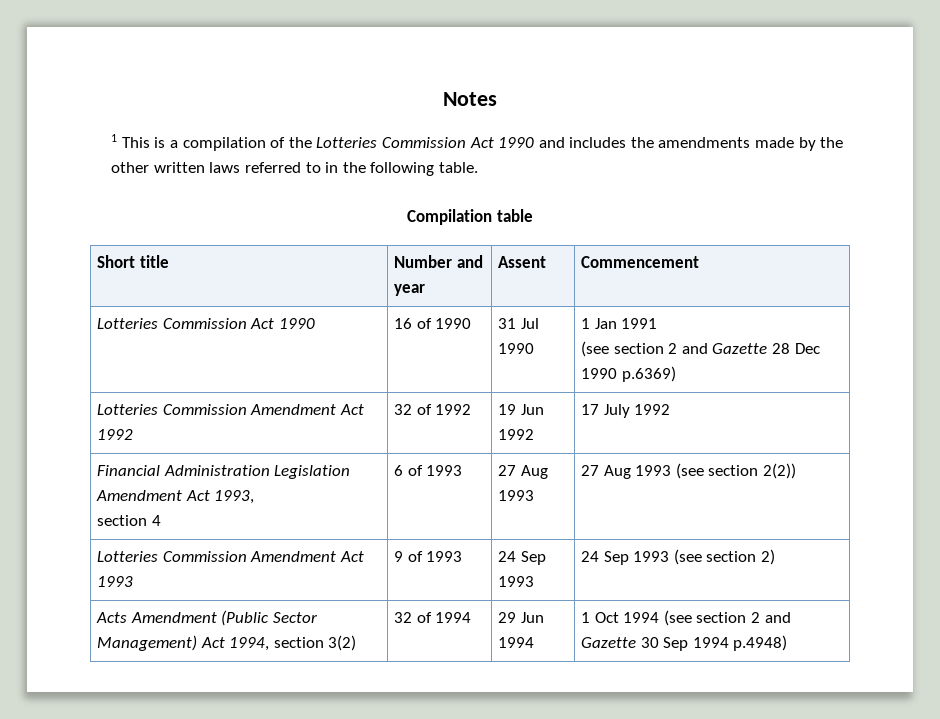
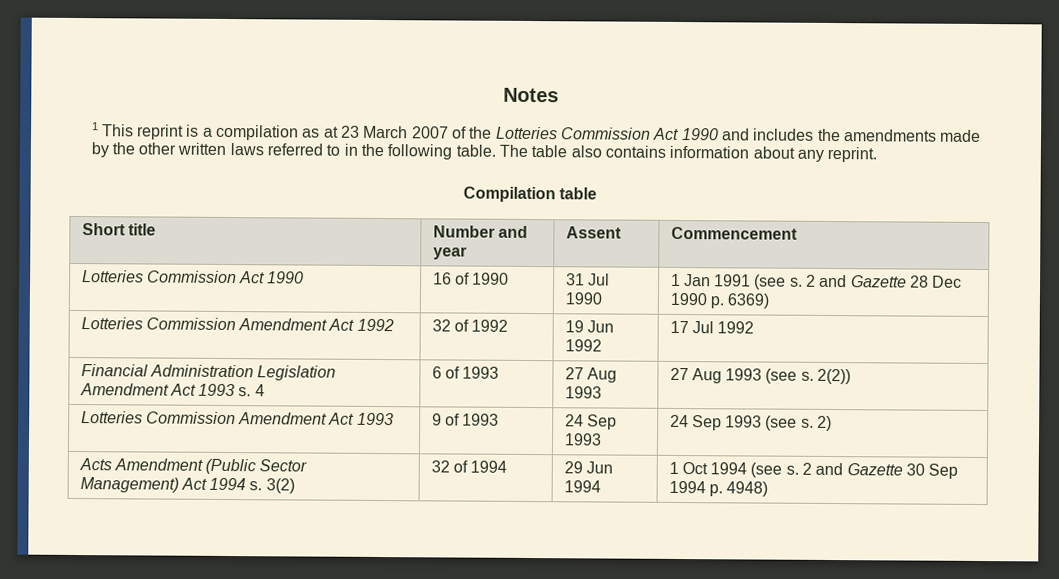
(150, 142) none -> [136,124,185,140] reprint
(266, 144) none -> [302,125,449,139] as at 23 March 2007
(478, 167) none -> [499,144,878,163] The table also contains information about any reprint.
[581,341,664,357] // (see section -> [754,274,803,290] (see s.
[621,366,676,382] p.6369) -> [709,293,770,309] p. 6369)
[603,404,630,418] July -> [691,321,714,334] Jul
[214,490,255,504] [97,515,148,526] 1993, // section -> [198,383,252,397] 1993 s.
[708,465,759,476] section -> [800,371,814,381] s.
[706,551,757,562] section -> [800,418,814,428] s.
[229,637,324,651] 1994, section -> [209,477,263,491] 1994 s.
[696,612,747,623] section -> [785,465,799,475] s.
[733,635,788,651] p.4948) -> [708,481,769,497] p. 4948)

